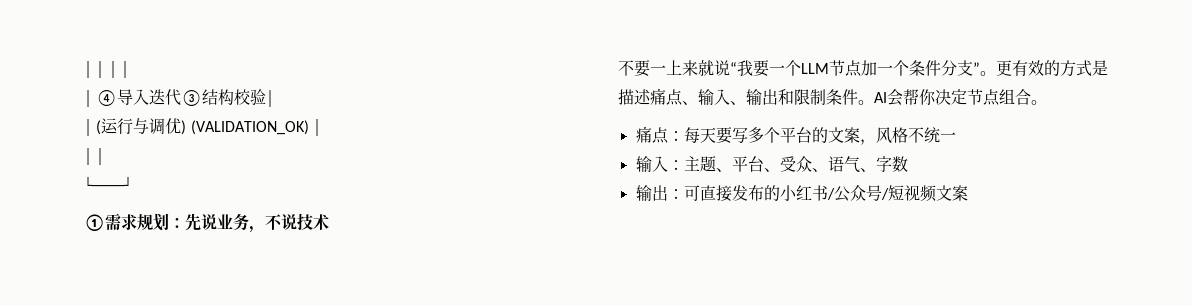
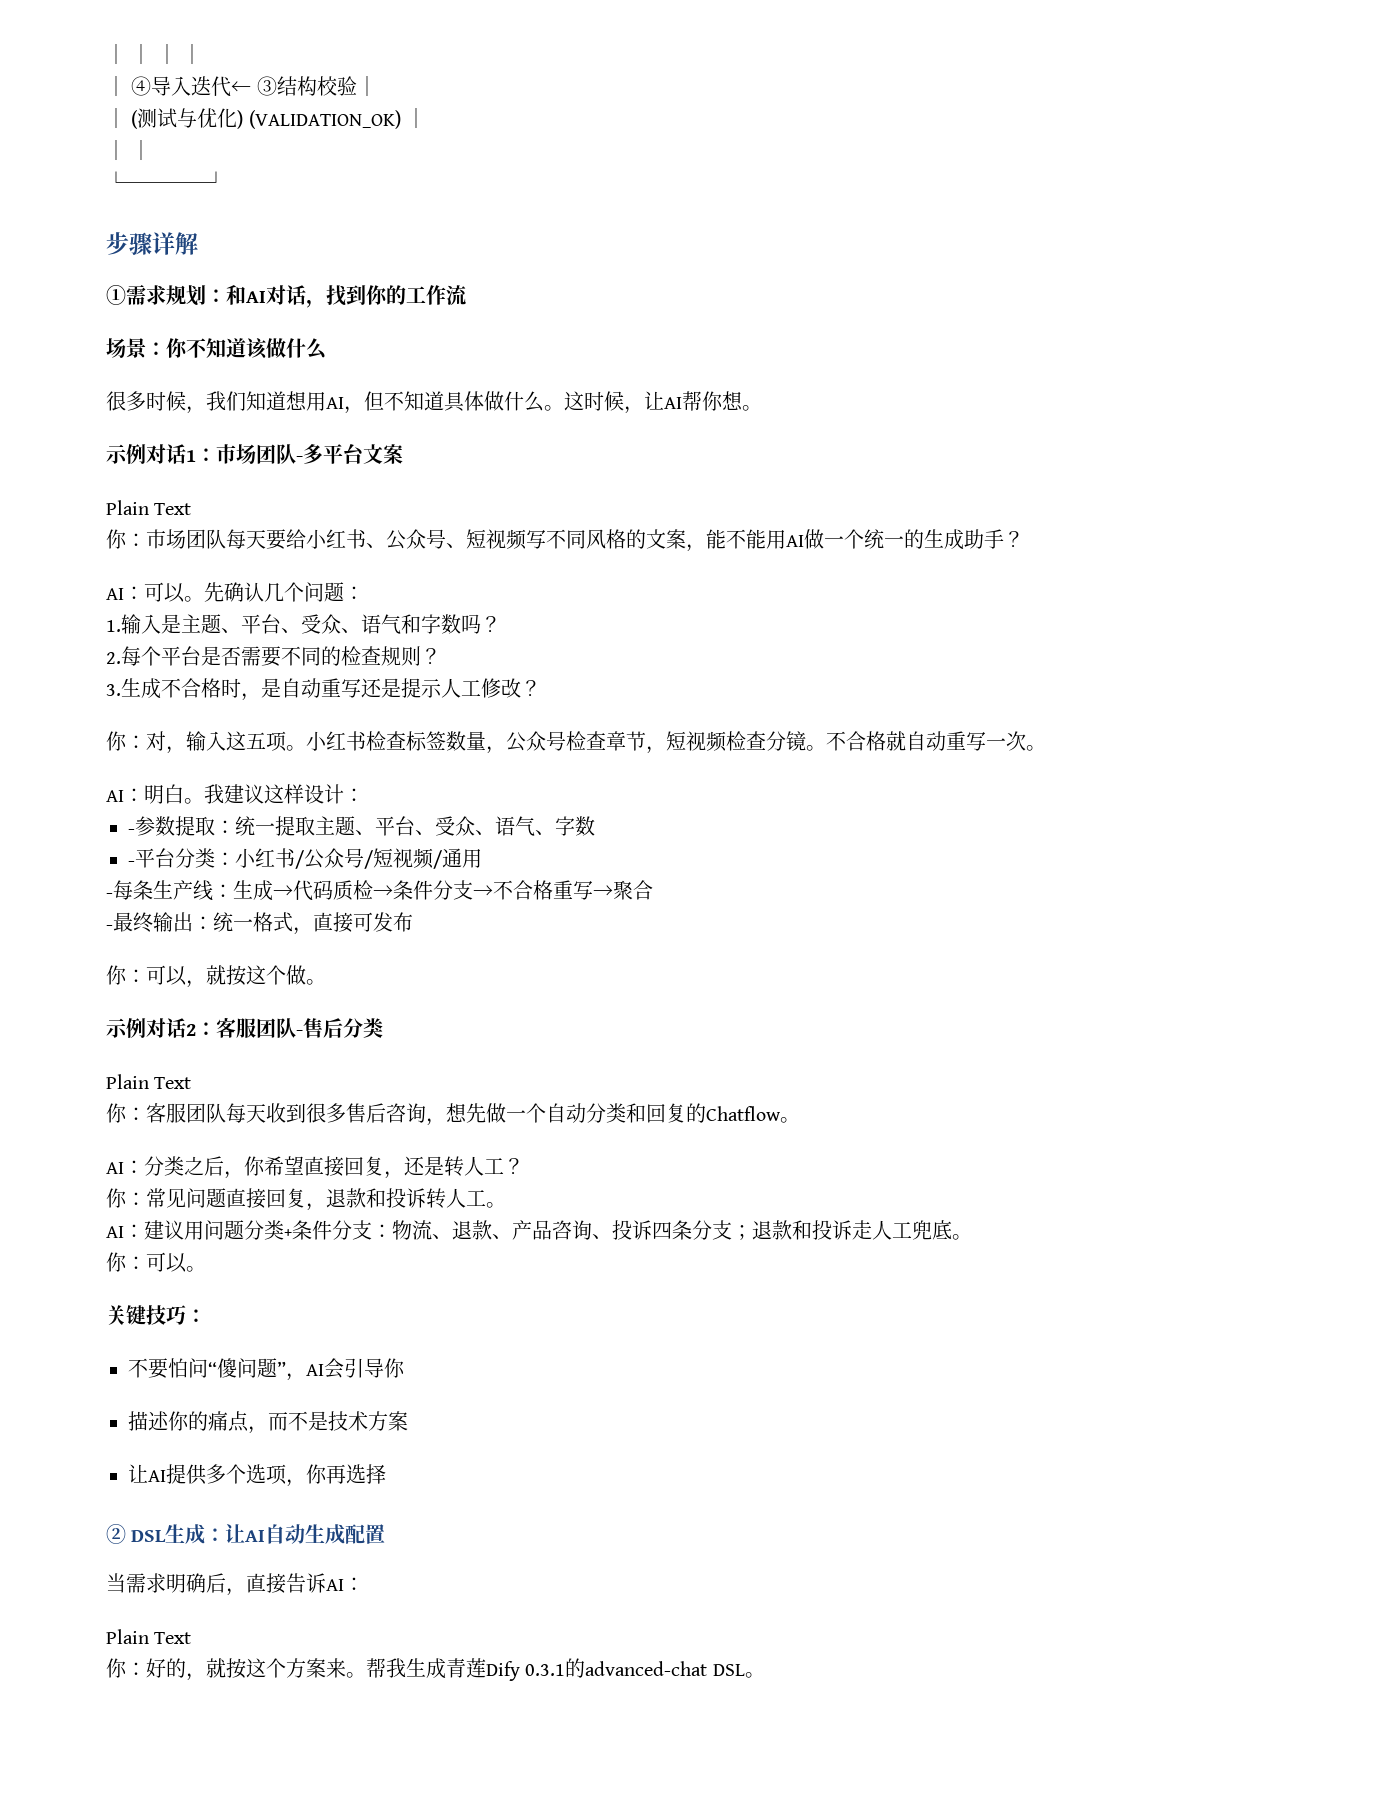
(182, 97) none -> [231,81,252,94] ←
[101,118,182,135] 运行与调优 -> [137,108,238,128] 测试与优化
(132, 183) none -> [106,232,198,255] // 步骤详解
[185,213,329,233] [618,60,1108,77] [618,88,1047,106] [635,126,956,145] [635,156,684,172] 先说业务，不说技术 // 不要一上来就说“我要一个LLM节点加一个条件分支”。更有效的方式是描述痛点、输入、输出和限制条件。AI会帮你决定节点组合。 // 痛点：每天要写多个平台的文案，风格不统一 // 输入： -> [226,285,467,308] [106,338,327,360] [106,391,762,414] [106,443,403,464] [106,500,192,515] [106,529,1024,552] [106,582,364,603] [106,614,501,634] [106,646,441,667] [106,678,541,701] [106,731,1046,754] [106,784,364,804] [128,816,315,836] 和AI对话，找到你的工作流 // 场景：你不知道该做什么 // 很多时候，我们知道想用AI，但不知道具体做什么。这时候，让AI帮你想。 // 示例对话1：市场团队-多平台文案 // Plain Text // 你：市场团队每天要给小红书、公众号、短视频写不同风格的文案，能不能用AI做一个统一的生成助手？ // AI：可以。先确认几个问题： // 1.输入是主题、平台、受众、语气和字数吗？ // 2.每个平台是否需要不同的检查规则？ // 3.生成不合格时，是自动重写还是提示人工修改？ // 你：对，输入这五项。小红书检查标签数量，公众号检查章节，短视频检查分镜。不合格就自动重写一次。 // AI：明白。我建议这样设计： // -参数提取：统一提取
[635,185,780,202] 输出：可直接发布的 -> [128,848,235,868] -平台分类：
[935,185,968,201] 文案 -> [433,848,482,869] [106,880,653,901] [106,912,413,935] [106,965,326,988] [106,1017,383,1038] [106,1074,192,1089] [106,1103,800,1126] [106,1156,524,1179] [106,1188,506,1211] [106,1220,972,1240] [106,1252,206,1273] [106,1305,206,1325] [128,1358,405,1381] [128,1411,408,1434] [128,1464,386,1487] [106,1524,386,1544] [106,1573,364,1596] [106,1629,192,1644] [106,1658,765,1681] /通用 // -每条生产线：生成→代码质检→条件分支→不合格重写→聚合 // -最终输出：统一格式，直接可发布 // 你：可以，就按这个做。 // 示例对话2：客服团队-售后分类 // Plain Text // 你：客服团队每天收到很多售后咨询，想先做一个自动分类和回复的Chatflow。 // AI：分类之后，你希望直接回复，还是转人工？ // 你：常见问题直接回复，退款和投诉转人工。 // AI：建议用问题分类+条件分支：物流、退款、产品咨询、投诉四条分支；退款和投诉走人工兜底。 // 你：可以。 // 关键技巧： // 不要怕问“傻问题”，AI会引导你 // 描述你的痛点，而不是技术方案 // 让AI提供多个选项，你再选择 // ② DSL生成：让AI自动生成配置 // 当需求明确后，直接告诉AI： // Plain Text // 你：好的，就按这个方案来。帮我生成青莲Dify 0.3.1的advanced-chat DSL。

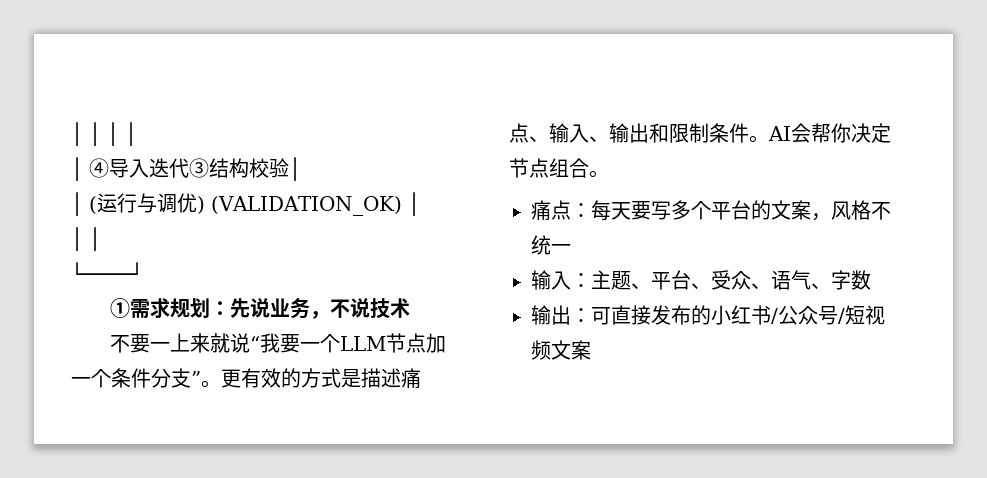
[231,81,252,94] ← -> (189, 168) none
[137,108,238,128] 测试与优化 -> [97,193,197,213] 运行与调优
[106,232,198,255] // 步骤详解 -> (143, 271) none
[226,285,467,308] [106,338,327,360] [106,391,762,414] [106,443,403,464] [106,500,192,515] [106,529,1024,552] [106,582,364,603] [106,614,501,634] [106,646,441,667] [106,678,541,701] [106,731,1046,754] [106,784,364,804] [128,816,315,836] 和AI对话，找到你的工作流 // 场景：你不知道该做什么 // 很多时候，我们知道想用AI，但不知道具体做什么。这时候，让AI帮你想。 // 示例对话1：市场团队-多平台文案 // Plain Text // 你：市场团队每天要给小红书、公众号、短视频写不同风格的文案，能不能用AI做一个统一的生成助手？ // AI：可以。先确认几个问题： // 1.输入是主题、平台、受众、语气和字数吗？ // 2.每个平台是否需要不同的检查规则？ // 3.生成不合格时，是自动重写还是提示人工修改？ // 你：对，输入这五项。小红书检查标签数量，公众号检查章节，短视频检查分镜。不合格就自动重写一次。 // AI：明白。我建议这样设计： // -参数提取：统一提取 -> [229,298,410,319] [109,333,446,353] [71,368,421,389] [509,123,891,143] [509,158,609,178] [531,200,891,221] [531,235,571,255] [531,270,591,290] 先说业务，不说技术 // 不要一上来就说“我要一个LLM节点加一个条件分支”。更有效的方式是描述痛点、输入、输出和限制条件。AI会帮你决定节点组合。 // 痛点：每天要写多个平台的文案，风格不统一 // 输入：
[128,848,235,868] -平台分类： -> [531,305,711,325] 输出：可直接发布的
[433,848,482,869] [106,880,653,901] [106,912,413,935] [106,965,326,988] [106,1017,383,1038] [106,1074,192,1089] [106,1103,800,1126] [106,1156,524,1179] [106,1188,506,1211] [106,1220,972,1240] [106,1252,206,1273] [106,1305,206,1325] [128,1358,405,1381] [128,1411,408,1434] [128,1464,386,1487] [106,1524,386,1544] [106,1573,364,1596] [106,1629,192,1644] [106,1658,765,1681] /通用 // -每条生产线：生成→代码质检→条件分支→不合格重写→聚合 // -最终输出：统一格式，直接可发布 // 你：可以，就按这个做。 // 示例对话2：客服团队-售后分类 // Plain Text // 你：客服团队每天收到很多售后咨询，想先做一个自动分类和回复的Chatflow。 // AI：分类之后，你希望直接回复，还是转人工？ // 你：常见问题直接回复，退款和投诉转人工。 // AI：建议用问题分类+条件分支：物流、退款、产品咨询、投诉四条分支；退款和投诉走人工兜底。 // 你：可以。 // 关键技巧： // 不要怕问“傻问题”，AI会引导你 // 描述你的痛点，而不是技术方案 // 让AI提供多个选项，你再选择 // ② DSL生成：让AI自动生成配置 // 当需求明确后，直接告诉AI： // Plain Text // 你：好的，就按这个方案来。帮我生成青莲Dify 0.3.1的advanced-chat DSL。 -> [551,340,591,360] 文案

